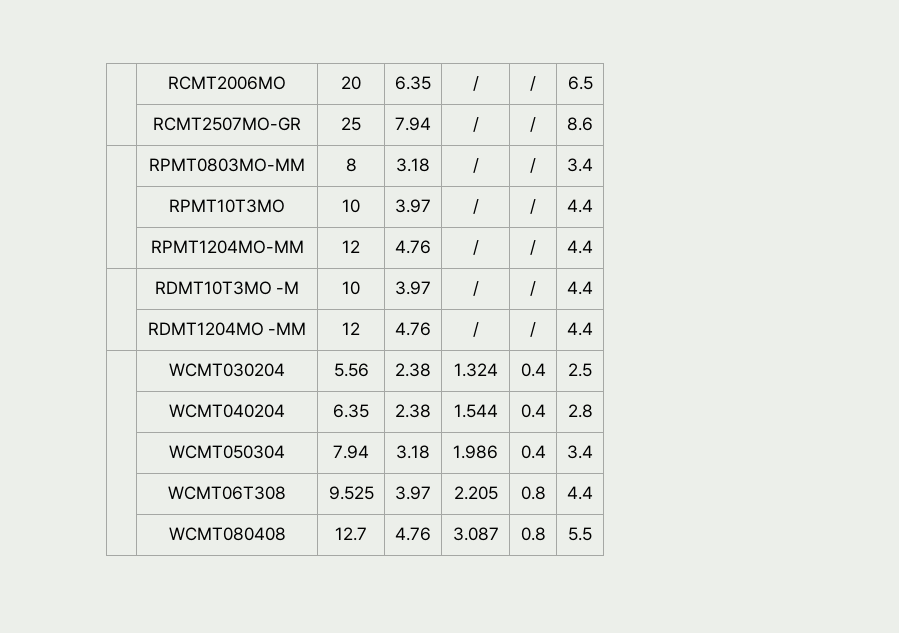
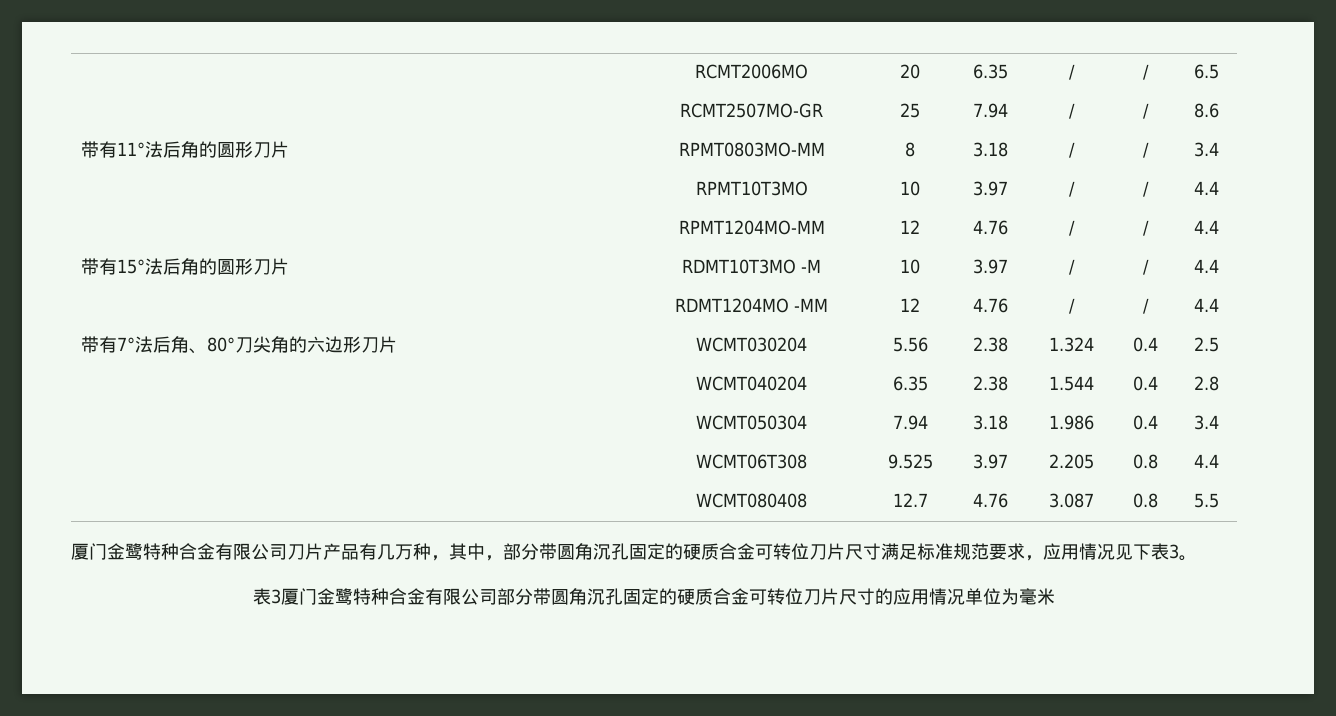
(593, 124) none -> [81,141,290,158] 带有11°法后角的圆形刀片
(593, 247) none -> [81,258,290,275] 带有15°法后角的圆形刀片
(593, 329) none -> [81,336,398,354] 带有7°法后角、80°刀尖角的六边形刀片
(592, 534) none -> [71,543,1197,561] [253,588,1055,605] // 厦门金鹭特种合金有限公司刀片产品有几万种，其中，部分带圆角沉孔固定的硬质合金可转位刀片尺寸满足标准规范要求，应用情况见下表3。 // 表3厦门金鹭特种合金有限公司部分带圆角沉孔固定的硬质合金可转位刀片尺寸的应用情况单位为毫米

